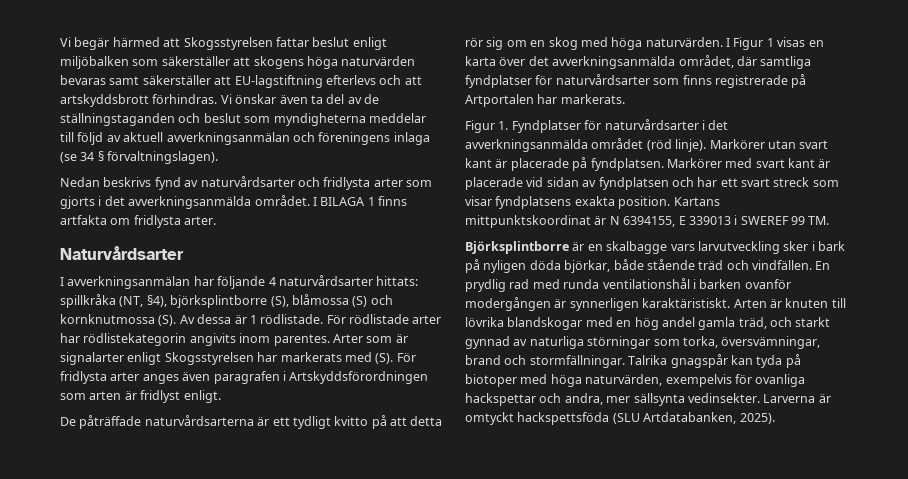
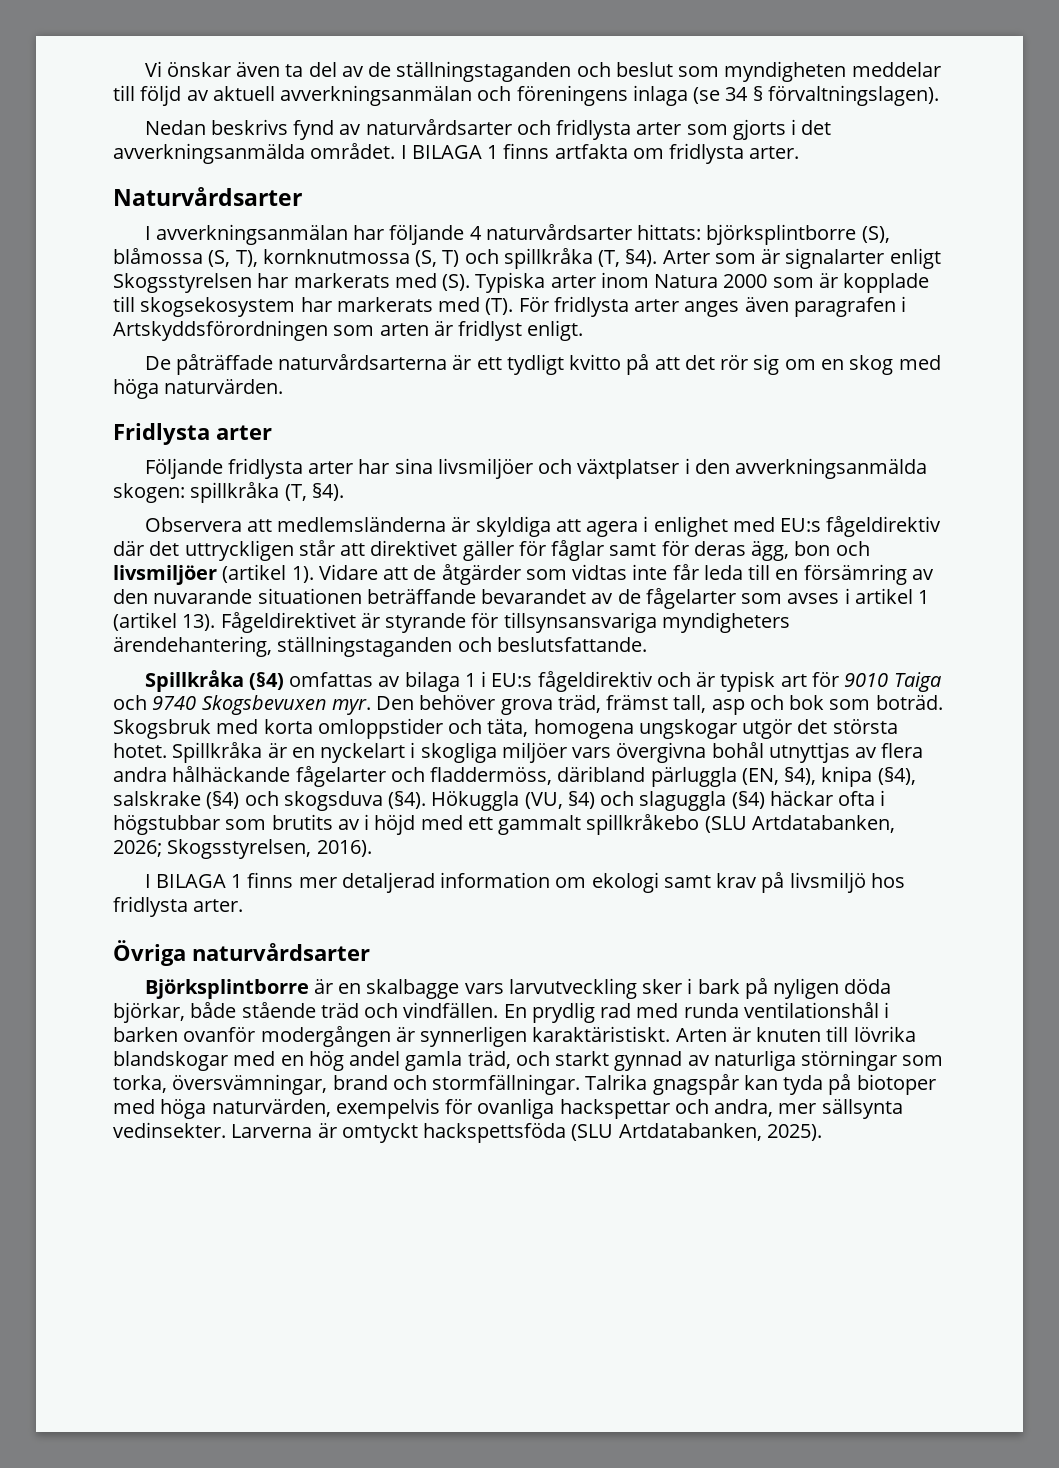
[60,37,387,50] [60,56,416,69] [60,75,422,88] [60,94,232,107] Vi begär härmed att Skogsstyrelsen fattar beslut enligt miljöbalken som säkerställer att skogens höga naturvärden bevaras samt säkerställer att EU-lagstiftning efterlevs och att artskyddsbrott förhindras. Vi -> [144,61,162,77] Vi
[273,113,366,126] myndigheterna -> [724,61,847,82] myndigheten
[60,294,393,308] [60,314,442,326] [60,333,330,346] spillkråka (NT, §4), björksplintborre (S), blåmossa (S) och kornknutmossa (S). Av dessa är 1 rödlistade. För rödlistade arter har rödlistekategorin angivits inom parentes. -> [706,224,890,245] [113,248,658,269] björksplintborre (S), blåmossa (S, T), kornknutmossa (S, T) och spillkråka (T, §4).
(394, 358) none -> [475,272,930,293] [113,296,514,317] Typiska arter inom Natura 2000 som är kopplade till skogsekosystem har markerats med (T).
[410,416,443,426] detta -> [684,355,715,370] det
[726,37,824,50] [465,55,812,69] [465,74,807,88] [465,94,625,107] [465,119,729,133] [465,138,829,152] [465,157,831,171] [465,177,839,190] [465,196,720,209] [465,215,830,228] I Figur 1 visas en karta över det avverkningsanmälda området, där samtliga fyndplatser för naturvårdsarter som finns registrerade på Artportalen har markerats. // Figur 1. Fyndplatser för naturvårdsarter i det avverkningsanmälda området (röd linje). Markörer utan svart kant är placerade på fyndplatsen. Markörer med svart kant är placerade vid sidan av fyndplatsen och har ett svart streck som visar fyndplatsens exakta position. Kartans mittpunktskoordinat är N 6394155, E 339013 i SWEREF 99 TM. -> [113,423,272,445] [144,458,928,479] [113,482,344,503] [144,516,942,537] [113,540,870,561] [113,564,934,585] [113,588,930,609] [113,612,790,633] [113,636,647,657] [144,670,941,692] [113,695,943,715] [113,718,898,739] [113,742,924,763] [113,766,916,787] [113,790,886,811] [113,814,895,835] [113,839,372,859] [144,872,905,893] [113,896,244,917] [113,940,370,966] // Fridlysta arter // Följande fridlysta arter har sina livsmiljöer och växtplatser i den avverkningsanmälda skogen: spillkråka (T, §4). // Observera att medlemsländerna är skyldiga att agera i enlighet med EU:s fågeldirektiv där det uttryckligen står att direktivet gäller för fåglar samt för deras ägg, bon och livsmiljöer (artikel 1). Vidare att de åtgärder som vidtas inte får leda till en försämring av den nuvarande situationen beträffande bevarandet av de fågelarter som avses i artikel 1 (artikel 13). Fågeldirektivet är styrande för tillsynsansvariga myndigheters ärendehantering, ställningstaganden och beslutsfattande. // Spillkråka (§4) omfattas av bilaga 1 i EU:s fågeldirektiv och är typisk art för 9010 Taiga och 9740 Skogsbevuxen myr. Den behöver grova träd, främst tall, asp och bok som boträd. Skogsbruk med korta omloppstider och täta, homogena ungskogar utgör det största hotet. Spillkråka är en nyckelart i skogliga miljöer vars övergivna bohål utnyttjas av flera andra hålhäckande fågelarter och fladdermöss, däribland pärluggla (EN, §4), knipa (§4), salskrake (§4) och skogsduva (§4). Hökuggla (VU, §4) och slaguggla (§4) häckar ofta i högstubbar som brutits av i höjd med ett gammalt spillkråkebo (SLU Artdatabanken, 2026; Skogsstyrelsen, 2016). // I BILAGA 1 finns mer detaljerad information om ekologi samt krav på livsmiljö hos fridlysta arter. // Övriga naturvårdsarter

